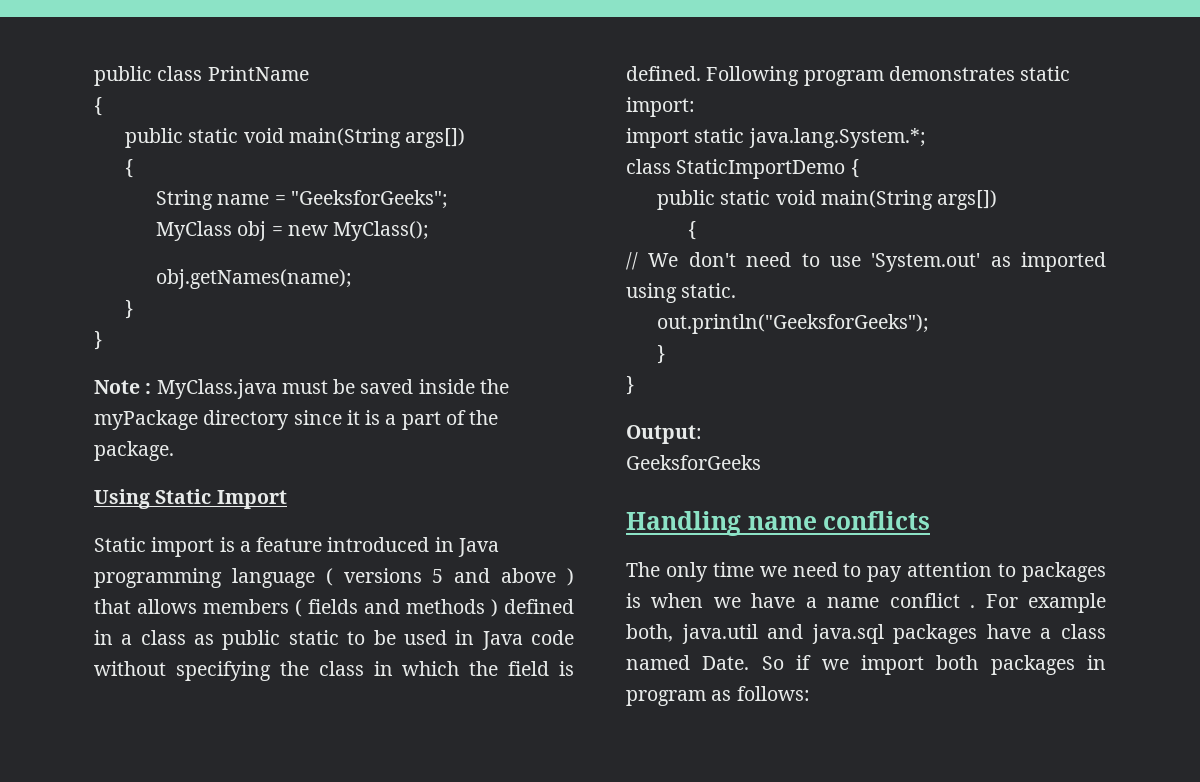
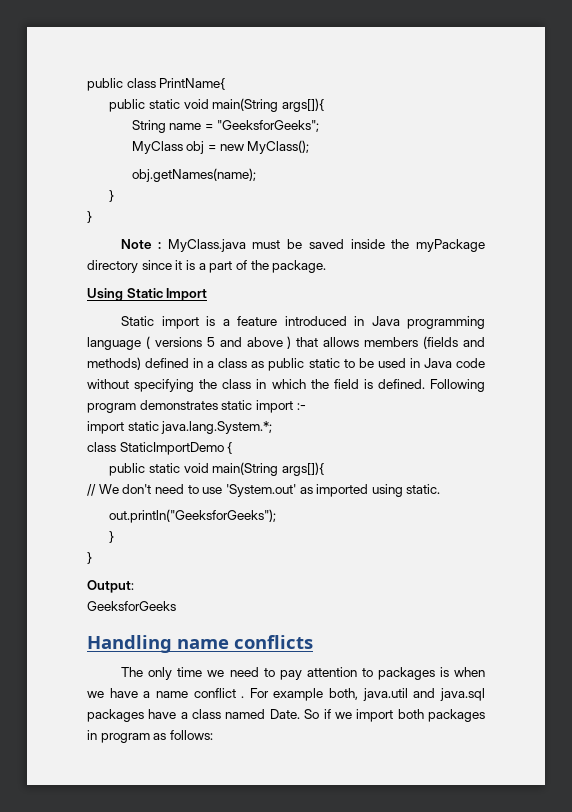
[207,66,309,81] [94,97,102,116] [125,128,466,148] [125,159,134,178] PrintName // { // public static void main(String args[]) // { -> [159,78,226,90] [109,98,324,112] PrintName{ // public static void main(String args[]){
[295,599,498,617] ( fields and methods ) -> [423,336,486,349] [87,357,141,370] (fields and methods)
[626,97,695,117] import: -> [255,400,306,413] import :-
[937,190,998,210] [688,221,697,240] args[]) // { -> [281,462,324,476] args[]){

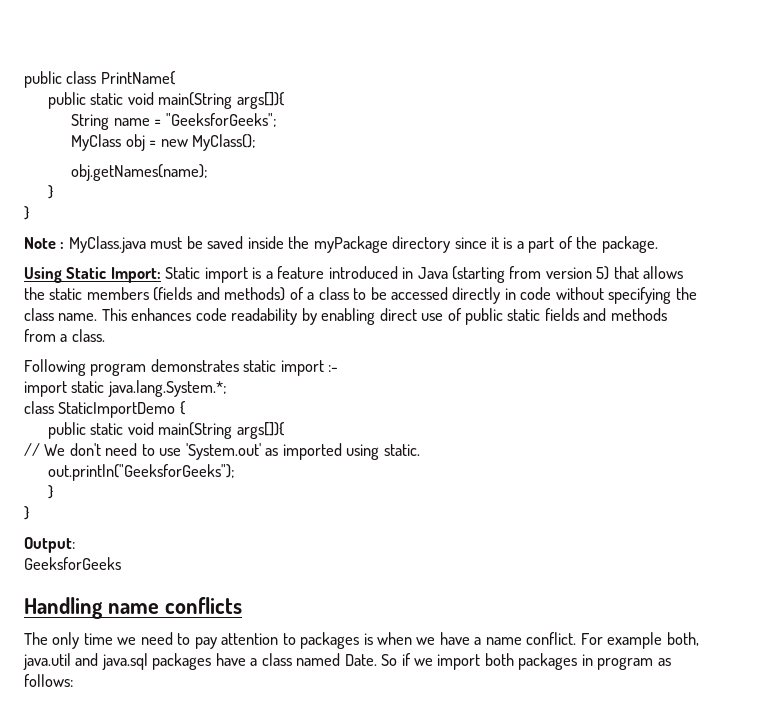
[166,288,208,301] Import // -> [110,267,161,283] Import:
[407,316,485,329] [87,336,486,350] [87,357,452,371] programming language ( versions 5 and above ) that allows members (fields and methods) defined in a class as public static to be used in Java -> [452,266,684,283] [24,287,516,304] (starting from version 5) that allows the static members (fields and methods) of a class to be accessed directly in
[256,379,425,389] in which the field is defined. -> [58,308,667,325] [24,329,105,342] name. This enhances code readability by enabling direct use of public static fields and methods from a class. //
[193,688,245,698] conflict . -> [526,632,577,645] conflict.

